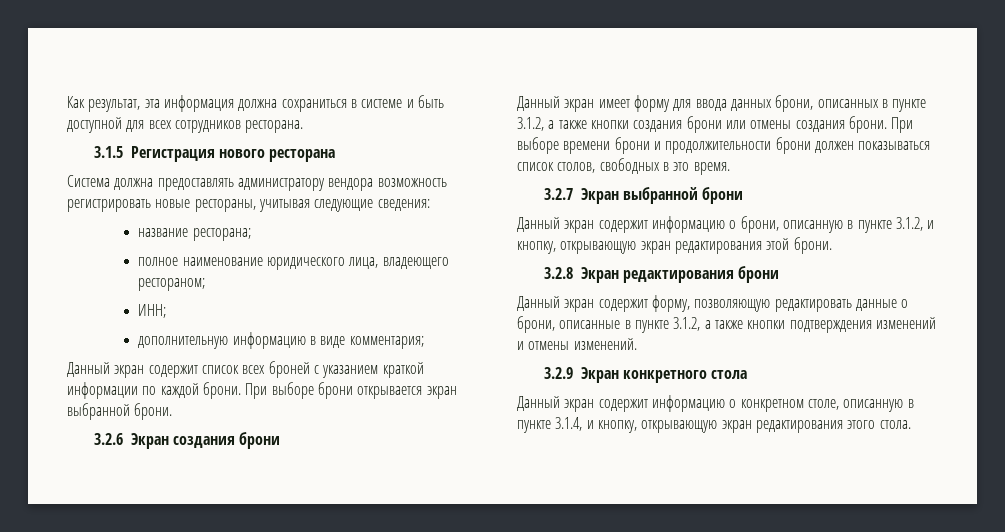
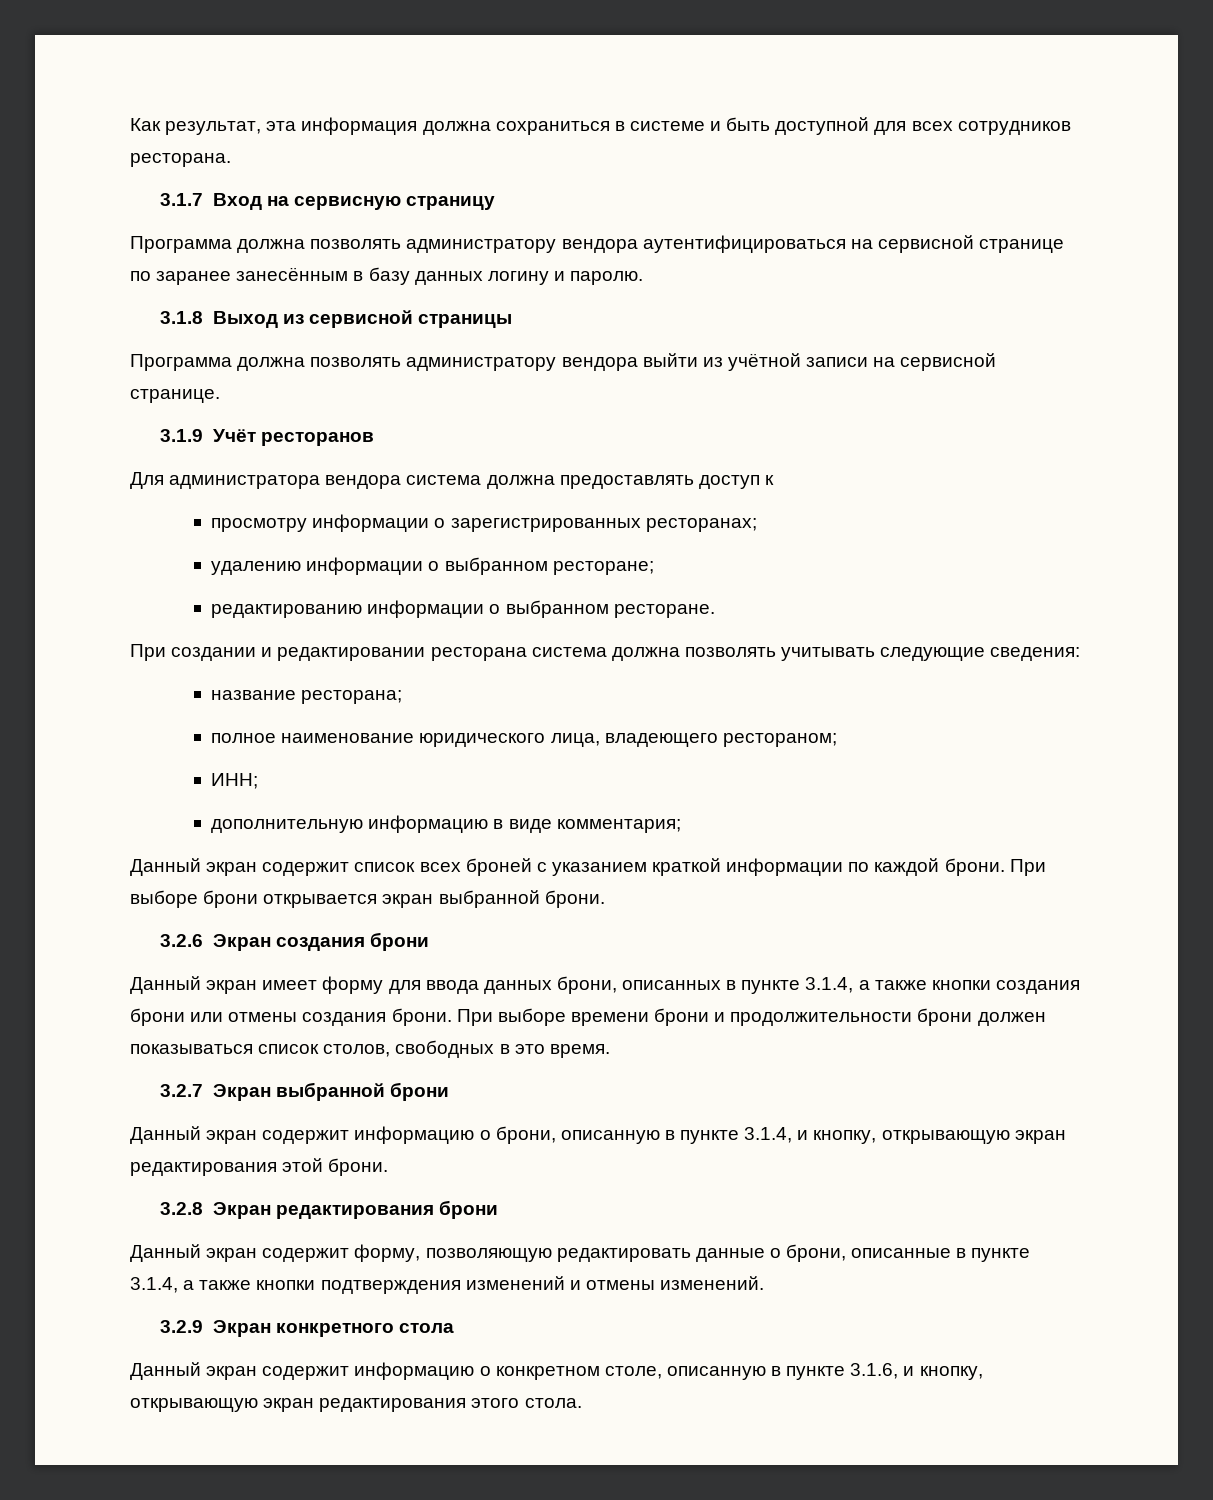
[93,146,336,162] [67,175,447,191] [67,199,310,212] 3.1.5 Регистрация нового ресторана // Система должна предоставлять администратору вендора возможность регистрировать новые рестораны, учитывая -> [160,193,496,210] [130,235,1065,253] [130,267,644,285] [160,310,513,328] [130,353,997,371] [130,389,220,403] [160,429,374,446] [130,472,774,489] [211,514,757,532] [211,557,654,575] [211,600,715,618] [130,644,876,661] 3.1.7 Вход на сервисную страницу // Программа должна позволять администратору вендора аутентифицироваться на сервисной странице по заранее занесённым в базу данных логину и паролю. // 3.1.8 Выход из сервисной страницы // Программа должна позволять администратору вендора выйти из учётной записи на сервисной странице. // 3.1.9 Учёт ресторанов // Для администратора вендора система должна предоставлять доступ к // просмотру информации о зарегистрированных ресторанах; // удалению информации о выбранном ресторане; // редактированию информации о выбранном ресторане. // При создании и редактировании ресторана система должна позволять учитывать
[517,117,544,131] 3.1.2, -> [805,977,854,993] 3.1.4,
[895,217,923,231] 3.1.2, -> [744,1127,793,1143] 3.1.4,
[673,317,701,331] 3.1.2, -> [130,1277,178,1293] 3.1.4,
[555,417,583,431] 3.1.4, -> [850,1363,899,1379] 3.1.6,

